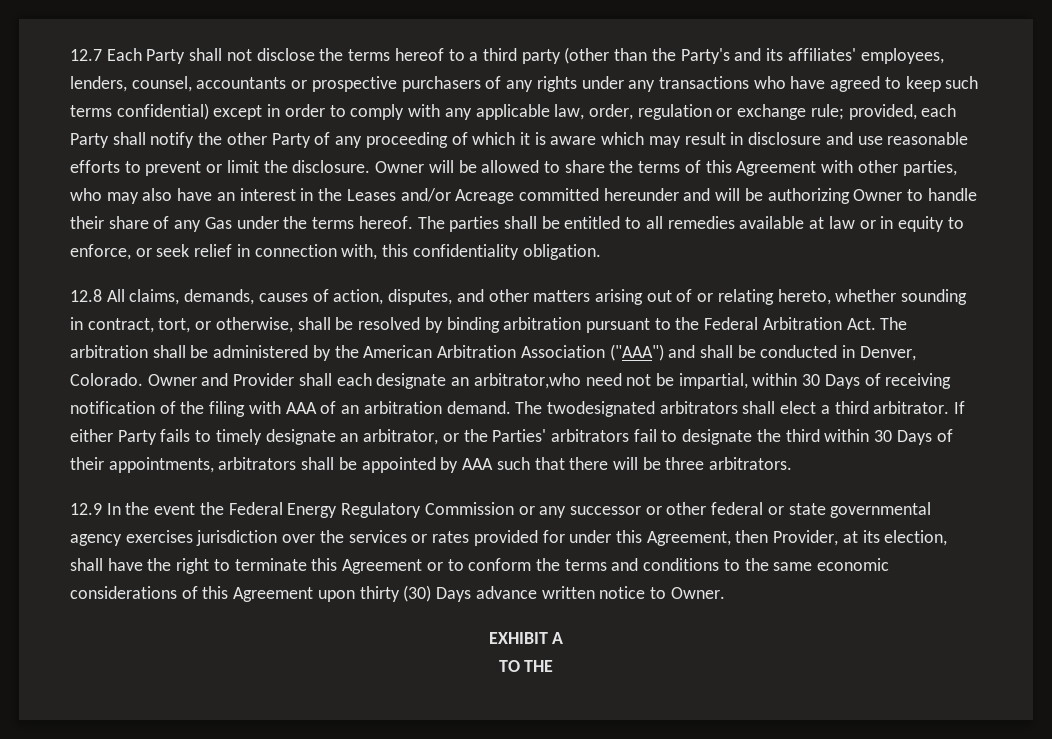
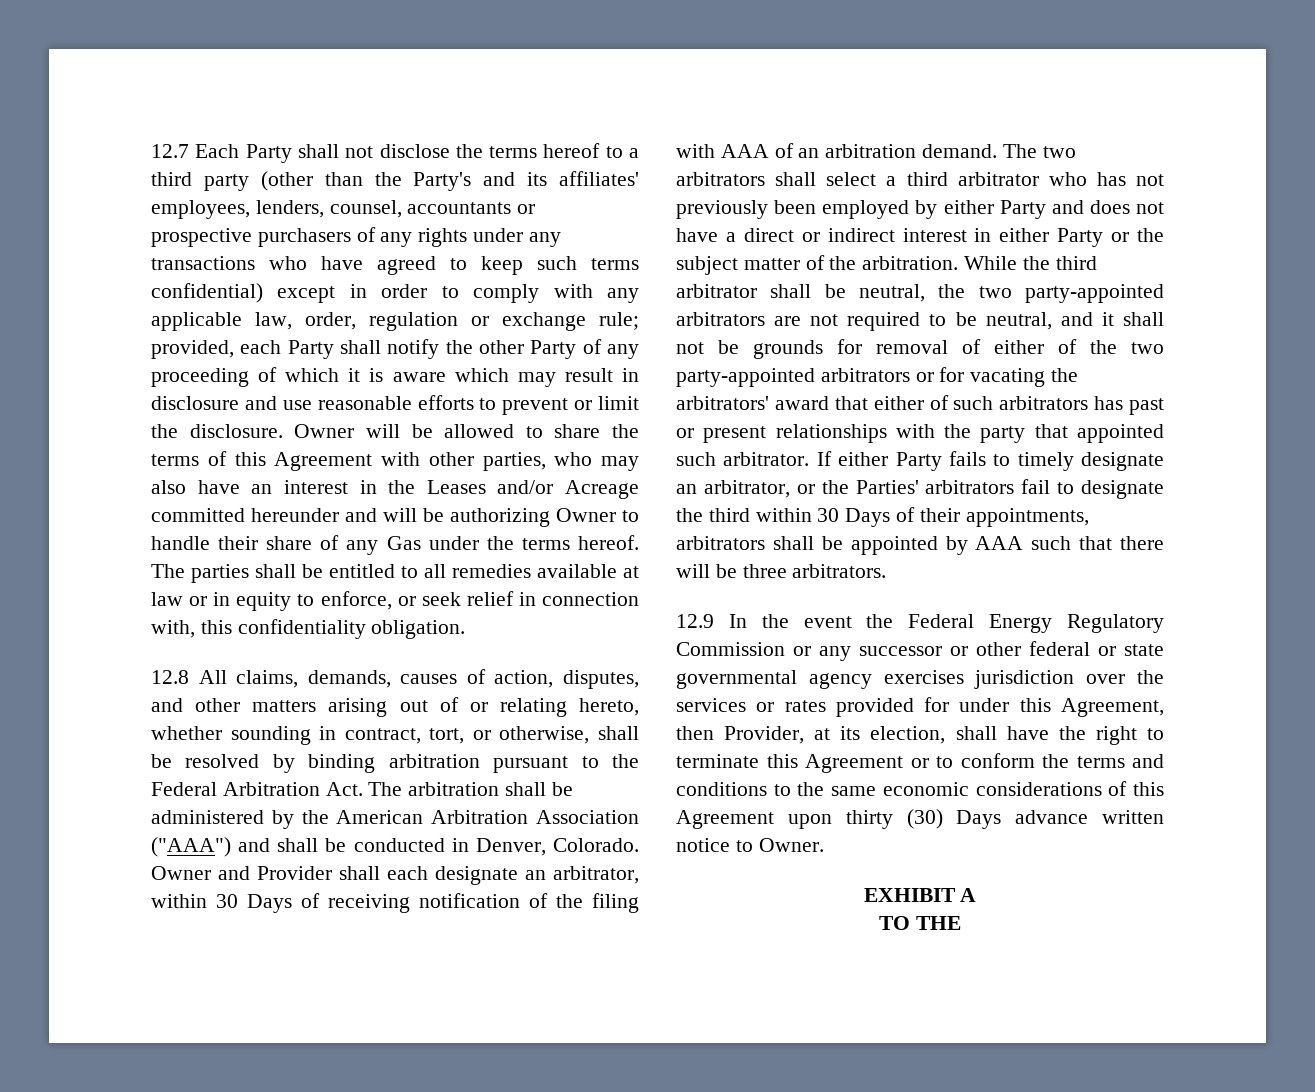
[473,373,748,389] arbitrator,who need not be impartial, -> [553,866,639,884] arbitrator,
[546,401,869,417] twodesignated arbitrators shall elect a third -> [1042,146,1076,158] [676,172,1164,186] [676,200,1164,219] [676,228,1164,247] [676,255,1097,275] [676,284,1164,303] [676,312,1164,331] [676,339,1164,359] [676,367,1079,387] [676,395,1164,415] [676,424,1164,443] [676,452,716,466] two arbitrators shall select a third arbitrator who has not previously been employed by either Party and does not have a direct or indirect interest in either Party or the subject matter of the arbitration. While the third arbitrator shall be neutral, the two party-appointed arbitrators are not required to be neutral, and it shall not be grounds for removal of either of the two party-appointed arbitrators or for vacating the arbitrators' award that either of such arbitrators has past or present relationships with the party that appointed such

